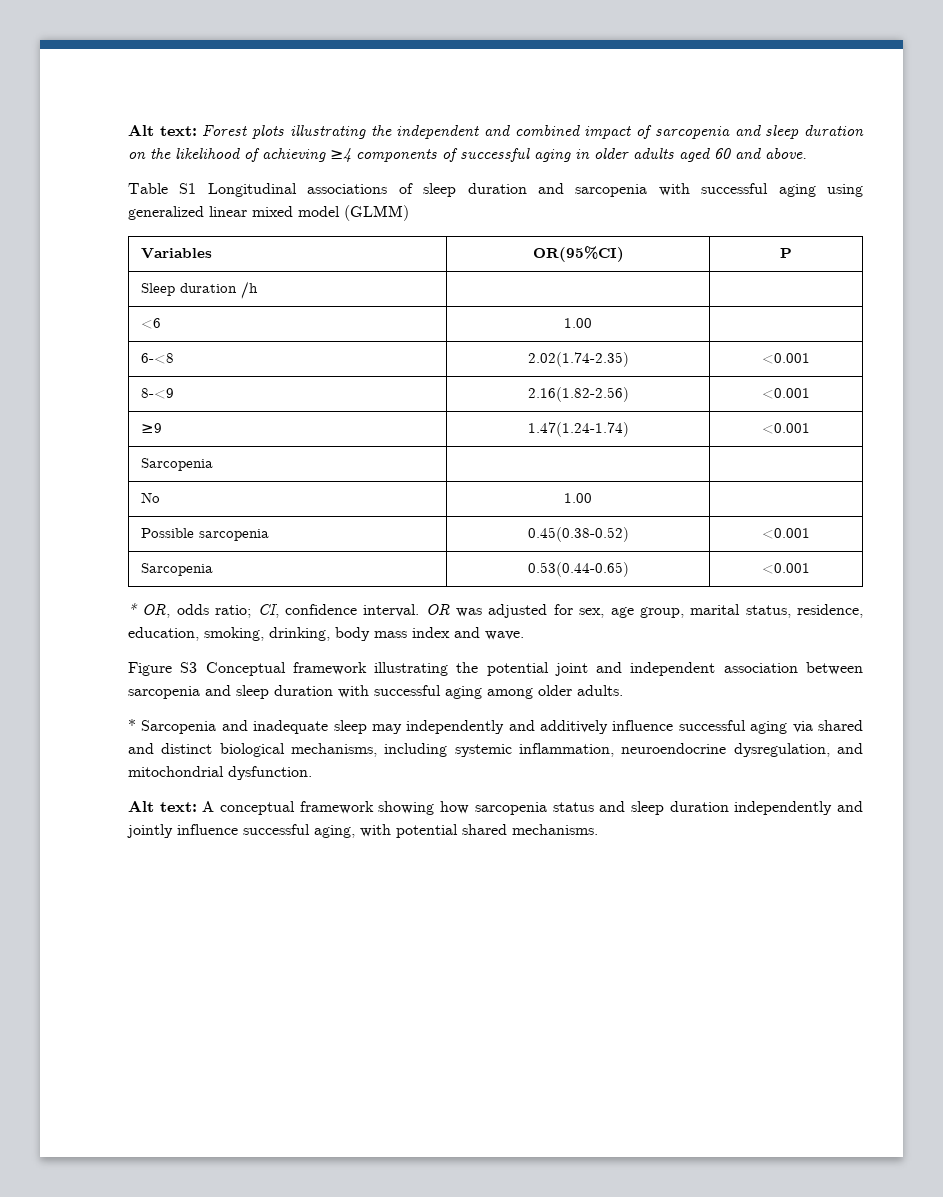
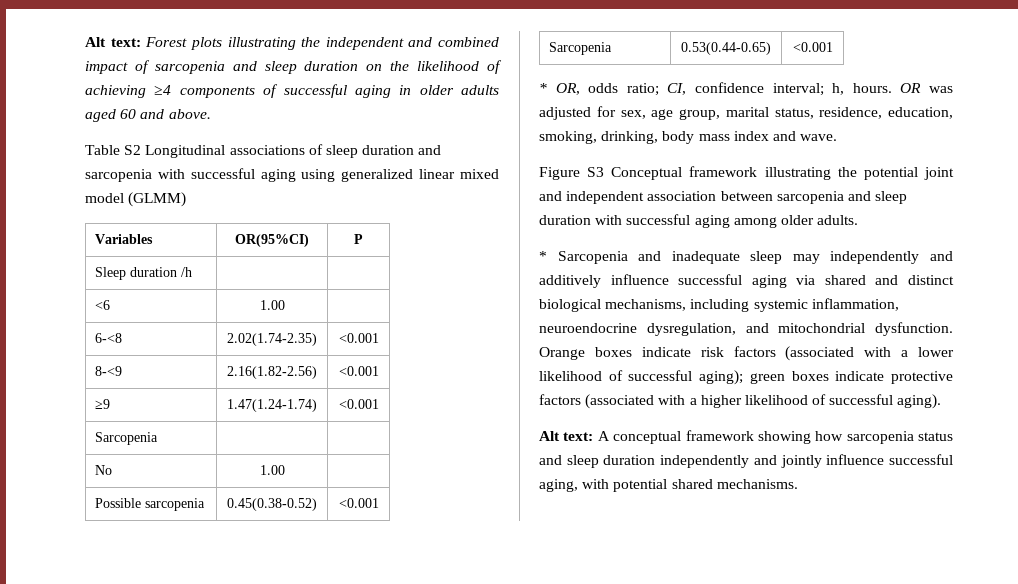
[179,183,197,194] S1 -> [124,145,142,155] S2
[363,604,420,617] interval. -> [772,83,892,96] interval; h, hours.
(312, 773) none -> [539,346,954,361] [539,370,953,385] [539,394,942,409] Orange boxes indicate risk factors (associated with a lower likelihood of successful aging); green boxes indicate protective factors (associated with a higher likelihood of successful aging).

